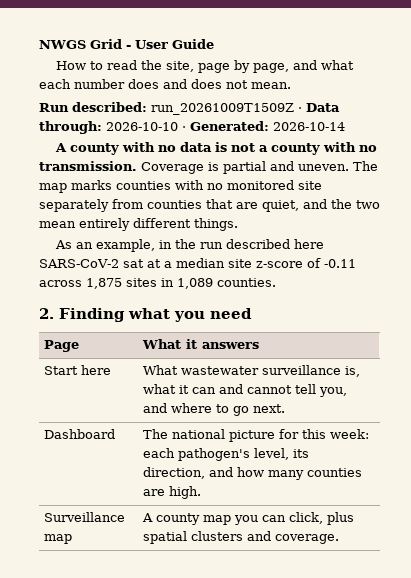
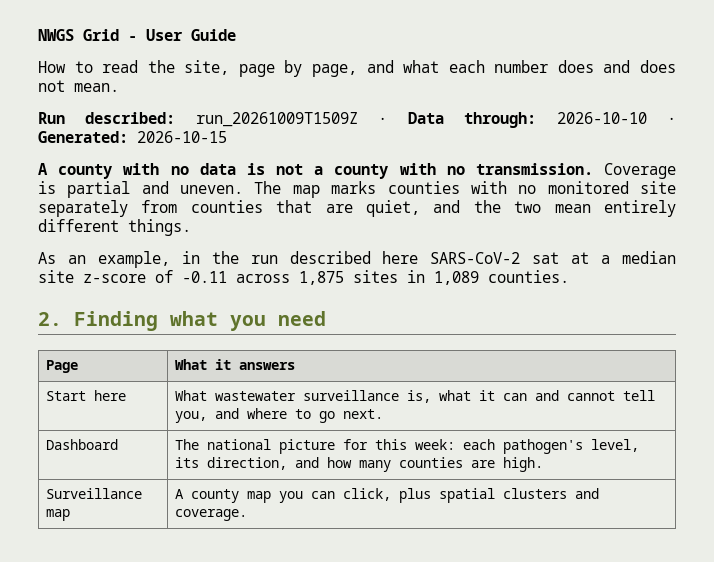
[273,122,345,131] 2026-10-14 -> [137,131,227,143] 2026-10-15

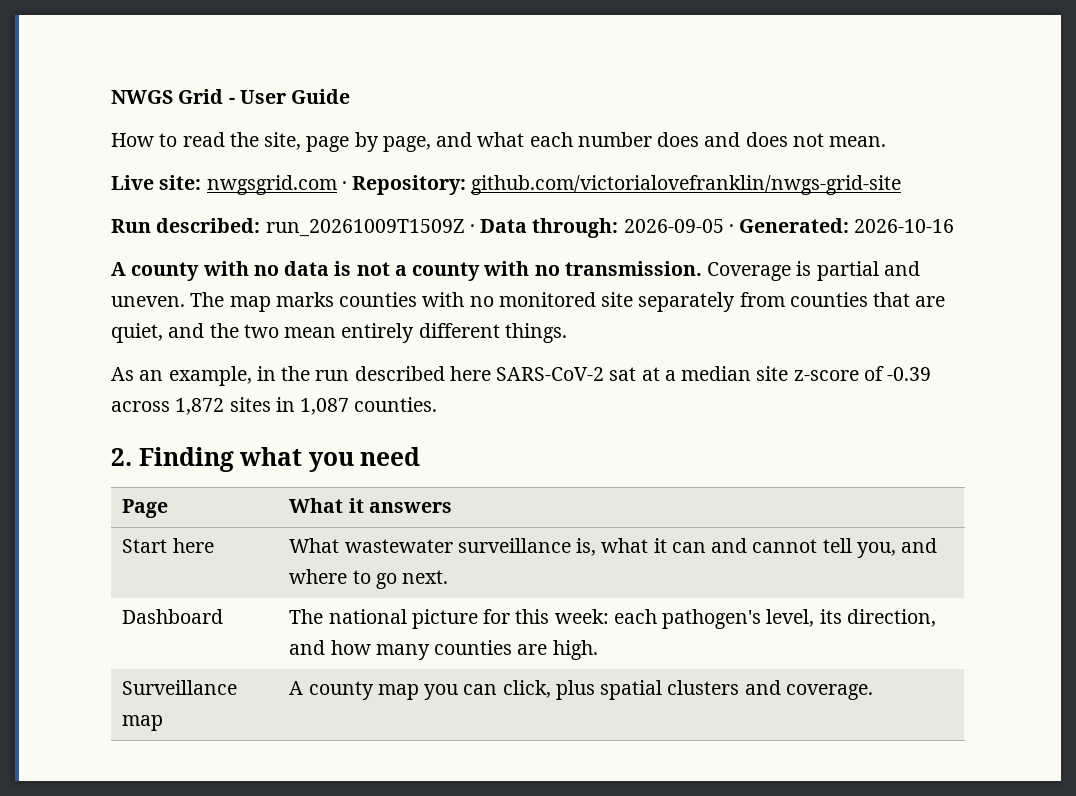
(119, 87) none -> [111,175,902,195] // Live site: nwgsgrid.com · Repository: github.com/victorialovefranklin/nwgs-grid-site
[556,112,647,124] 2026-10-10 -> [623,219,724,233] 2026-09-05
[137,131,227,143] 2026-10-15 -> [854,219,955,233] 2026-10-16
[182,271,344,285] -0.11 across 1,875 -> [887,367,932,381] [111,398,225,415] -0.39 across 1,872
[434,271,479,285] 1,089 -> [300,398,350,415] 1,087

